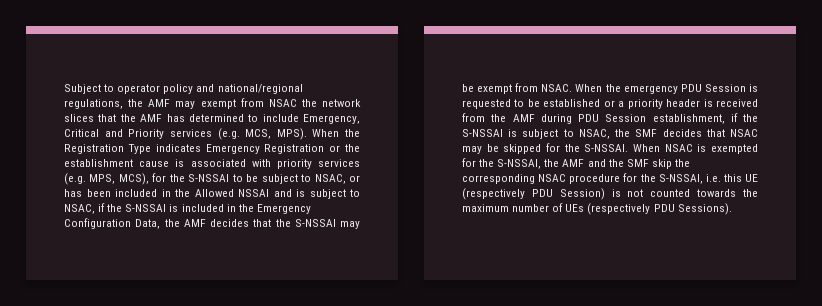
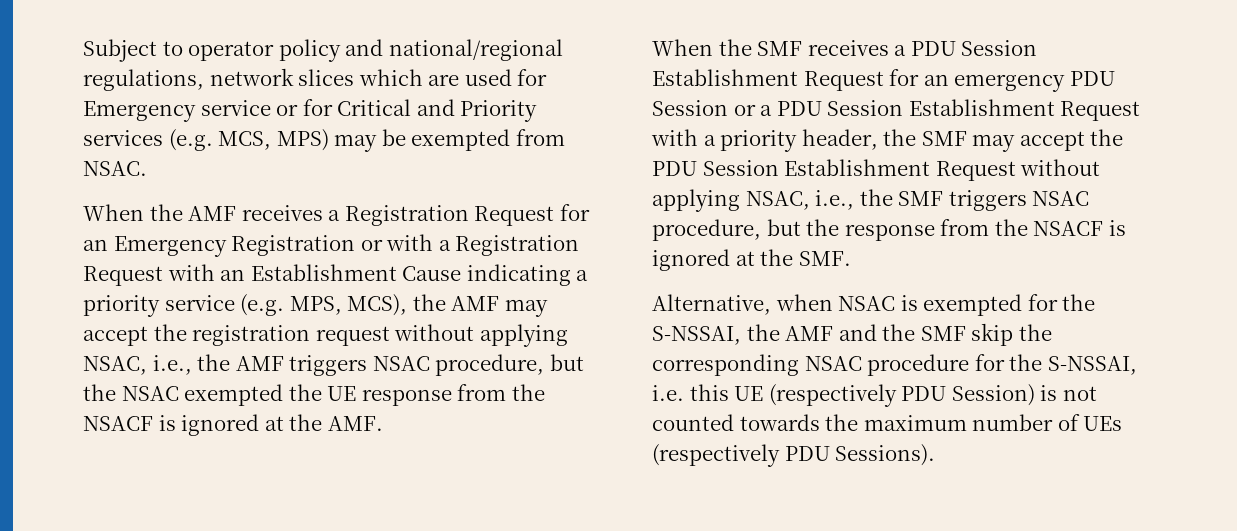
[128,98,361,109] [64,114,360,124] the AMF may exempt from NSAC the network slices that the AMF has determined to include Emergency, -> [209,68,548,86] [83,99,333,122] network slices which are used for Emergency service or for
[276,128,360,140] [64,144,360,154] [64,159,360,169] [64,173,360,185] [64,189,360,199] [64,203,311,214] [64,218,360,229] [462,83,758,94] [462,99,758,109] [462,113,758,124] [462,129,758,139] [462,143,660,154] MPS). When the Registration Type indicates Emergency Registration or the establishment cause is associated with priority services (e.g. MPS, MCS), for the S-NSSAI to be subject to NSAC, or has been included in the Allowed NSSAI and is subject to NSAC, if the S-NSSAI is included in the Emergency Configuration Data, the AMF decides that the S-NSSAI may be exempt from NSAC. When the emergency PDU Session is requested to be established or a priority header is received from the AMF during PDU Session establishment, if the S-NSSAI is subject to NSAC, the SMF decides that NSAC may be skipped for the S-NSSAI. When -> [276,129,565,152] [83,161,147,176] [83,204,590,226] [83,234,580,257] [83,264,589,286] [83,294,548,317] [83,324,568,347] [83,354,584,376] [83,384,545,406] [83,414,383,436] [652,39,1038,56] [652,69,1115,92] [652,99,1141,121] [651,129,1124,152] [652,159,1101,181] [652,189,1090,212] [652,219,1126,241] [652,249,851,271] [652,294,833,315] MPS) may be exempted from NSAC. // When the AMF receives a Registration Request for an Emergency Registration or with a Registration Request with an Establishment Cause indicating a priority service (e.g. MPS, MCS), the AMF may accept the registration request without applying NSAC, i.e., the AMF triggers NSAC procedure, but the NSAC exempted the UE response from the NSACF is ignored at the AMF. // When the SMF receives a PDU Session Establishment Request for an emergency PDU Session or a PDU Session Establishment Request with a priority header, the SMF may accept the PDU Session Establishment Request without applying NSAC, i.e., the SMF triggers NSAC procedure, but the response from the NSACF is ignored at the SMF. // Alternative, when

